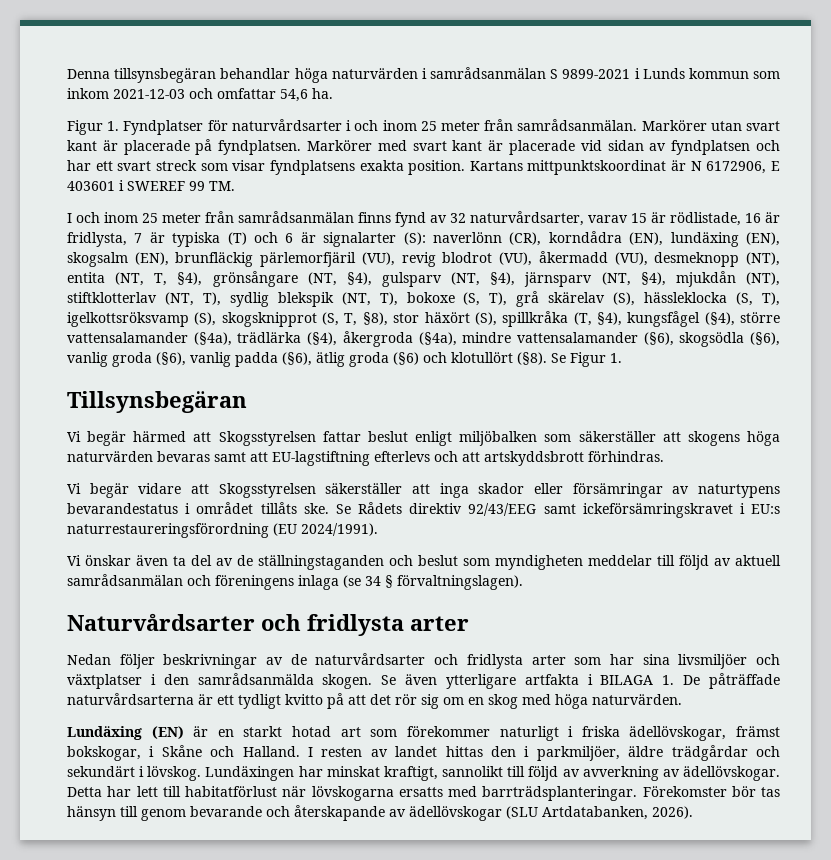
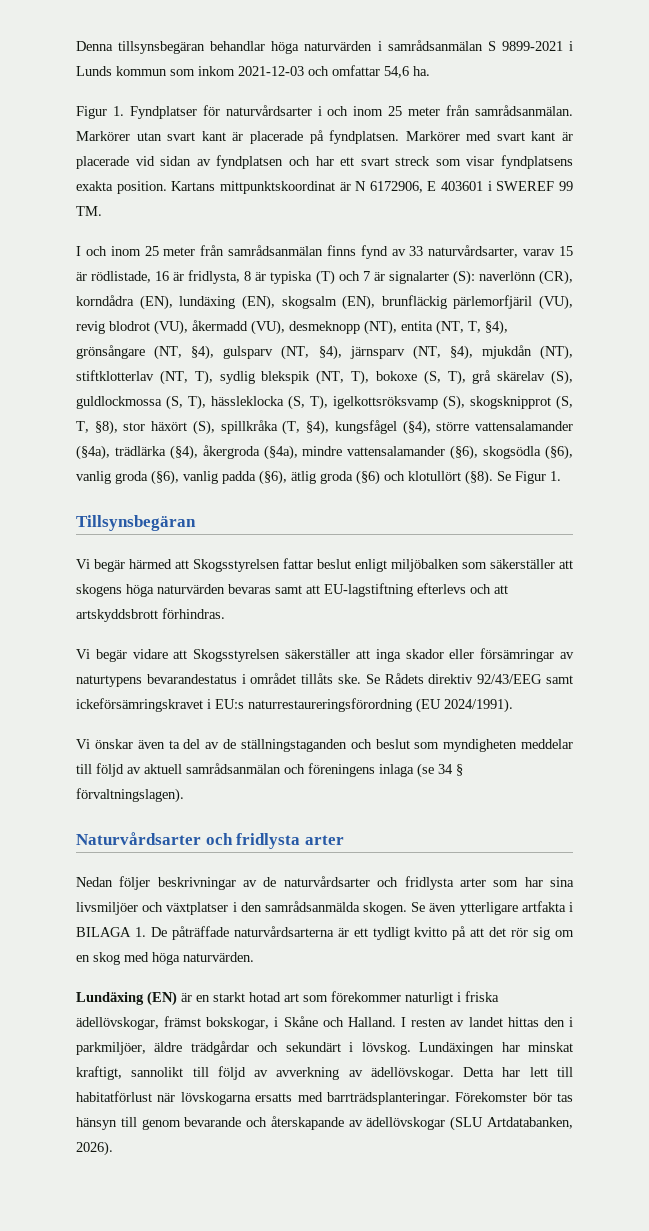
[450,213,466,223] 32 -> [409,246,424,256] 33
[134,233,143,243] 7 -> [244,271,252,281] 8
[285,233,294,243] 6 -> [362,271,370,281] 7
(636, 299) none -> [76,395,206,410] guldlockmossa (S, T),

